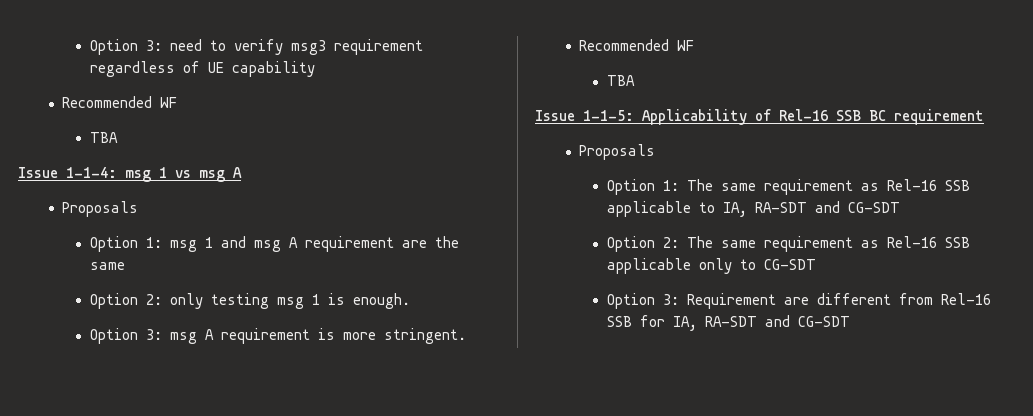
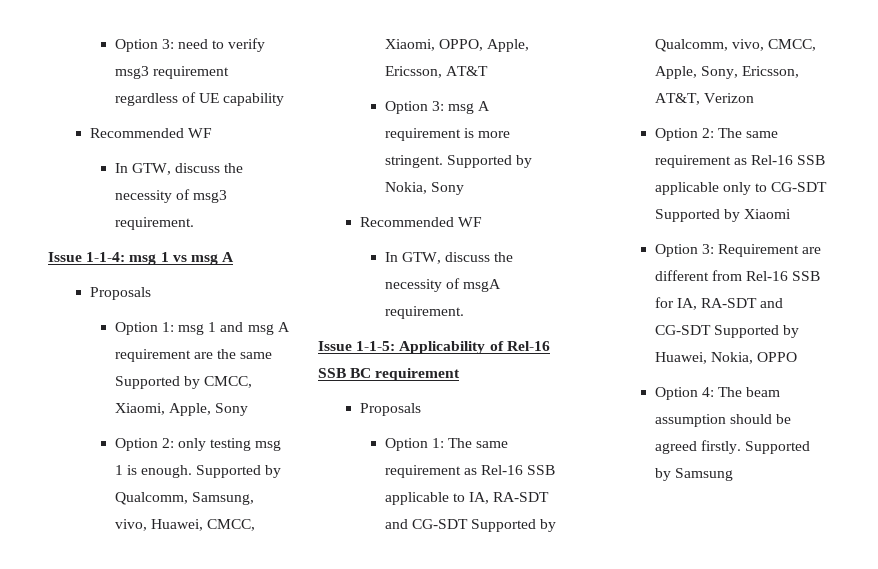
[89,132,118,143] TBA -> [114,163,244,175] [114,189,228,203] [114,217,194,230] In GTW, discuss the necessity of msg3 requirement.
(125, 266) none -> [114,376,253,389] [114,403,249,416] Supported by CMCC, Xiaomi, Apple, Sony
(410, 301) none -> [196,465,282,478] [114,492,254,505] [114,519,256,531] [384,39,530,52] [384,66,488,78] Supported by Qualcomm, Samsung, vivo, Huawei, CMCC, Xiaomi, OPPO, Apple, Ericsson, AT&T
[579,39,695,51] [606,75,635,86] // Recommended WF // TBA -> [446,155,533,168] [384,182,464,195] [359,217,483,227] [384,252,514,264] [384,278,502,292] [384,306,464,319] Supported by Nokia, Sony // Recommended WF // In GTW, discuss the necessity of msgA requirement.
(900, 207) none -> [471,519,557,532] [654,39,817,52] [654,66,800,79] [654,93,754,105] Supported by Qualcomm, vivo, CMCC, Apple, Sony, Ericsson, AT&T, Verizon
(816, 264) none -> [654,209,792,222] Supported by Xiaomi
(850, 321) none -> [713,325,800,338] [654,352,798,364] [654,387,781,400] [654,414,792,427] [654,440,811,454] [654,468,733,481] Supported by Huawei, Nokia, OPPO // Option 4: The beam assumption should be agreed firstly. Supported by Samsung

